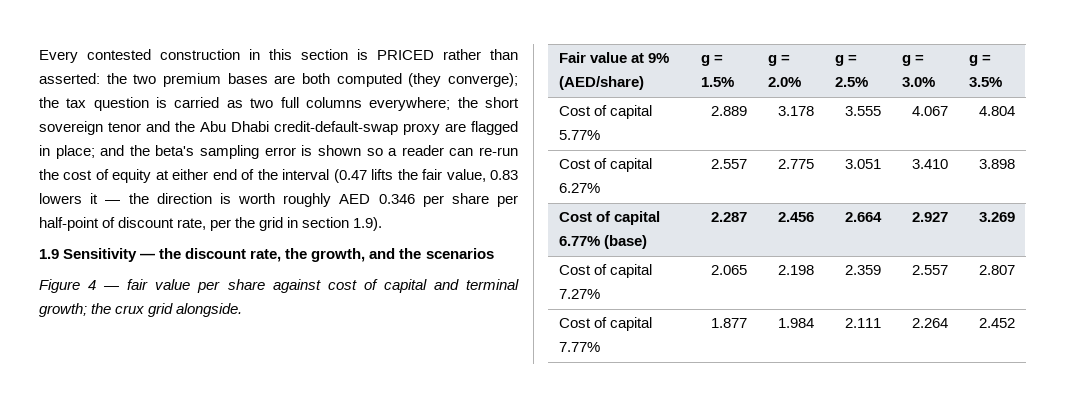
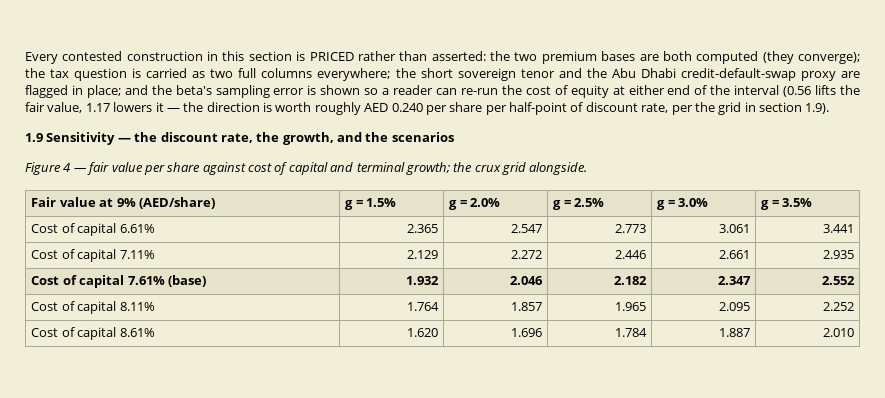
[333,169,367,183] (0.47 -> [783,86,812,97] (0.56
[489,170,518,180] 0.83 -> [85,103,110,112] 1.17
[378,194,415,204] 0.346 -> [391,103,423,112] 0.240
[558,130,600,140] [711,106,748,116] [778,106,815,116] [845,106,882,116] [912,106,949,116] [979,106,1016,116] [558,158,653,172] [558,183,600,193] [711,159,748,169] [778,159,815,169] [845,159,882,169] [912,159,949,169] [979,159,1016,169] [558,211,661,225] [558,236,600,246] 5.77% | 2.889 | 3.178 | 3.555 | 4.067 | 4.804 // Cost of capital 6.27% | 2.557 | 2.775 | 3.051 | 3.410 | 3.898 // Cost of capital 6.77% -> [119,224,155,233] [406,224,438,233] [510,224,542,233] [614,224,646,233] [718,224,750,233] [822,224,854,233] [31,249,155,262] [406,250,438,259] [510,250,542,259] [614,250,646,259] [718,250,750,259] [822,250,854,259] [31,275,165,288] 6.61% | 2.365 | 2.547 | 2.773 | 3.061 | 3.441 // Cost of capital 7.11% | 2.129 | 2.272 | 2.446 | 2.661 | 2.935 // Cost of capital 7.61%
[711,212,748,222] [778,212,815,222] [845,212,883,222] [912,212,949,222] [979,212,1016,222] [558,264,653,278] [558,289,600,299] [711,265,748,275] [778,265,815,275] [845,265,882,275] [912,265,949,275] [979,265,1016,275] [558,317,653,331] [558,342,600,352] [711,318,748,328] [778,318,815,328] [845,318,882,328] [912,318,949,328] [979,318,1016,328] 2.287 | 2.456 | 2.664 | 2.927 | 3.269 // Cost of capital 7.27% | 2.065 | 2.198 | 2.359 | 2.557 | 2.807 // Cost of capital 7.77% | 1.877 | 1.984 | 2.111 | 2.264 | 2.452 -> [405,276,439,285] [509,276,543,285] [613,276,647,285] [717,276,751,285] [821,276,855,285] [31,301,155,314] [406,302,439,311] [510,302,542,311] [614,302,646,311] [718,302,750,311] [822,302,854,311] [31,327,155,340] [406,328,438,337] [510,328,542,337] [614,328,647,337] [718,328,750,337] [822,328,854,337] 1.932 | 2.046 | 2.182 | 2.347 | 2.552 // Cost of capital 8.11% | 1.764 | 1.857 | 1.965 | 2.095 | 2.252 // Cost of capital 8.61% | 1.620 | 1.696 | 1.784 | 1.887 | 2.010

